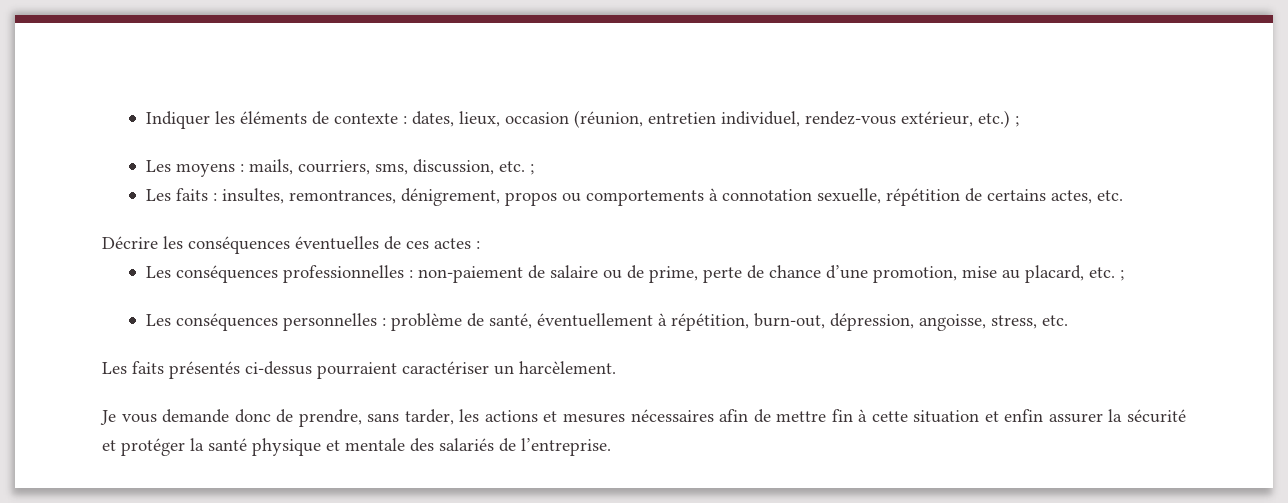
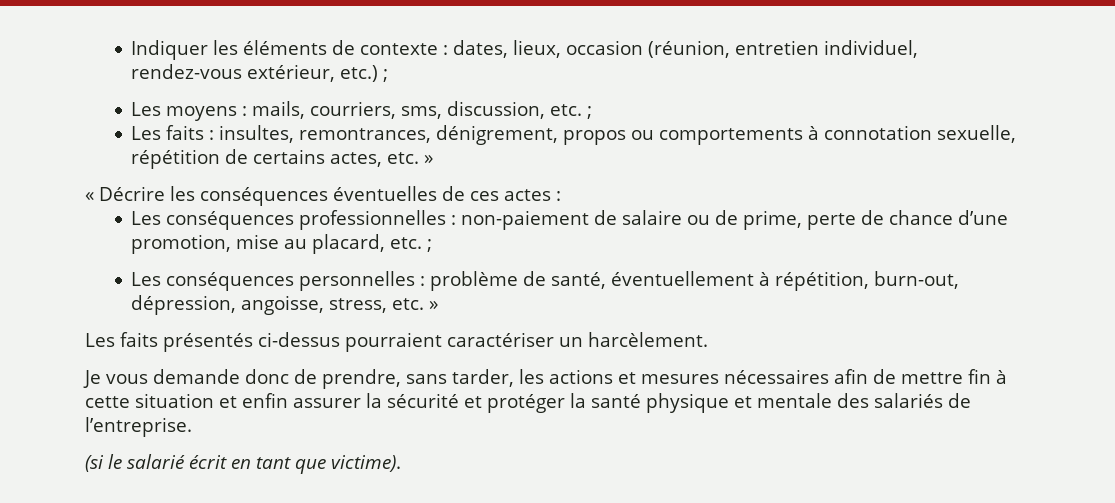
(1123, 195) // -> [424,155,434,164] [85,192,94,201] » // «
(1068, 320) none -> [429,301,439,310] »
(611, 447) none -> [85,454,401,474] // (si le salarié écrit en tant que victime).

